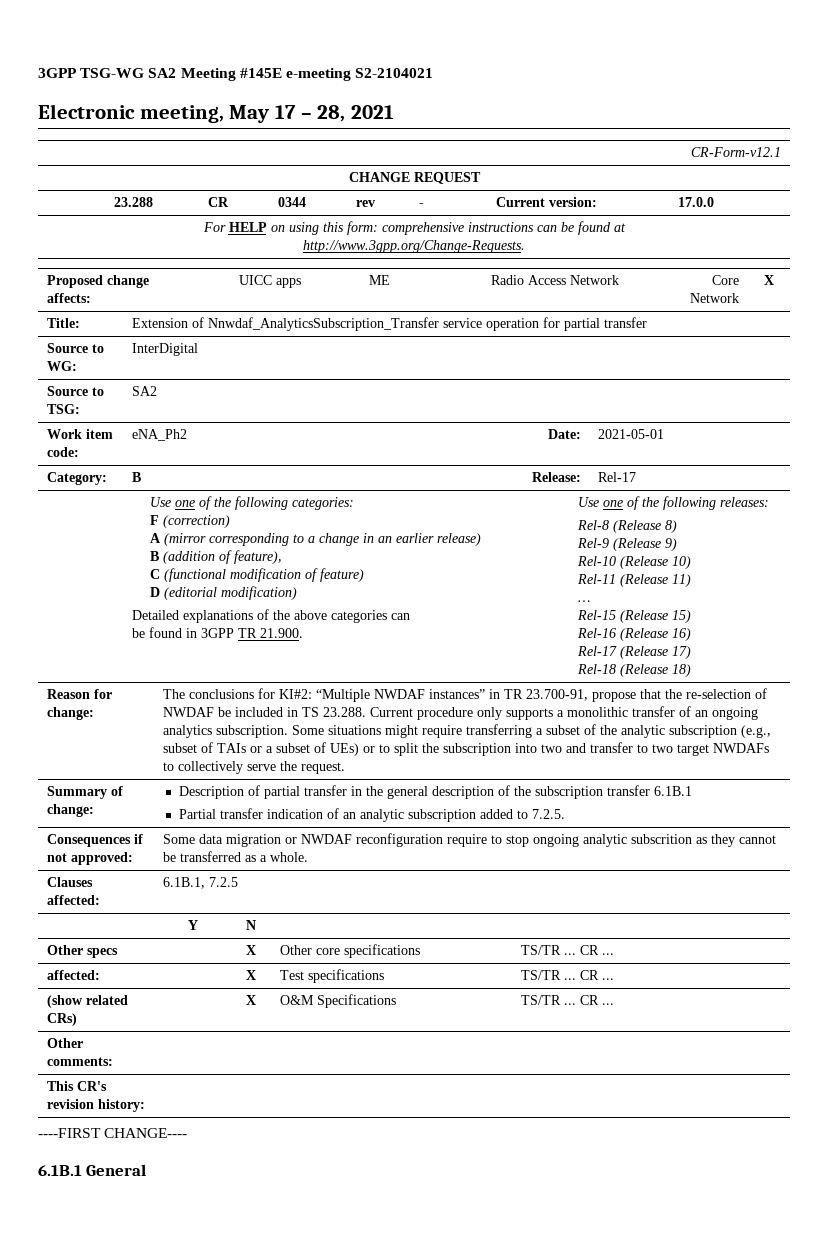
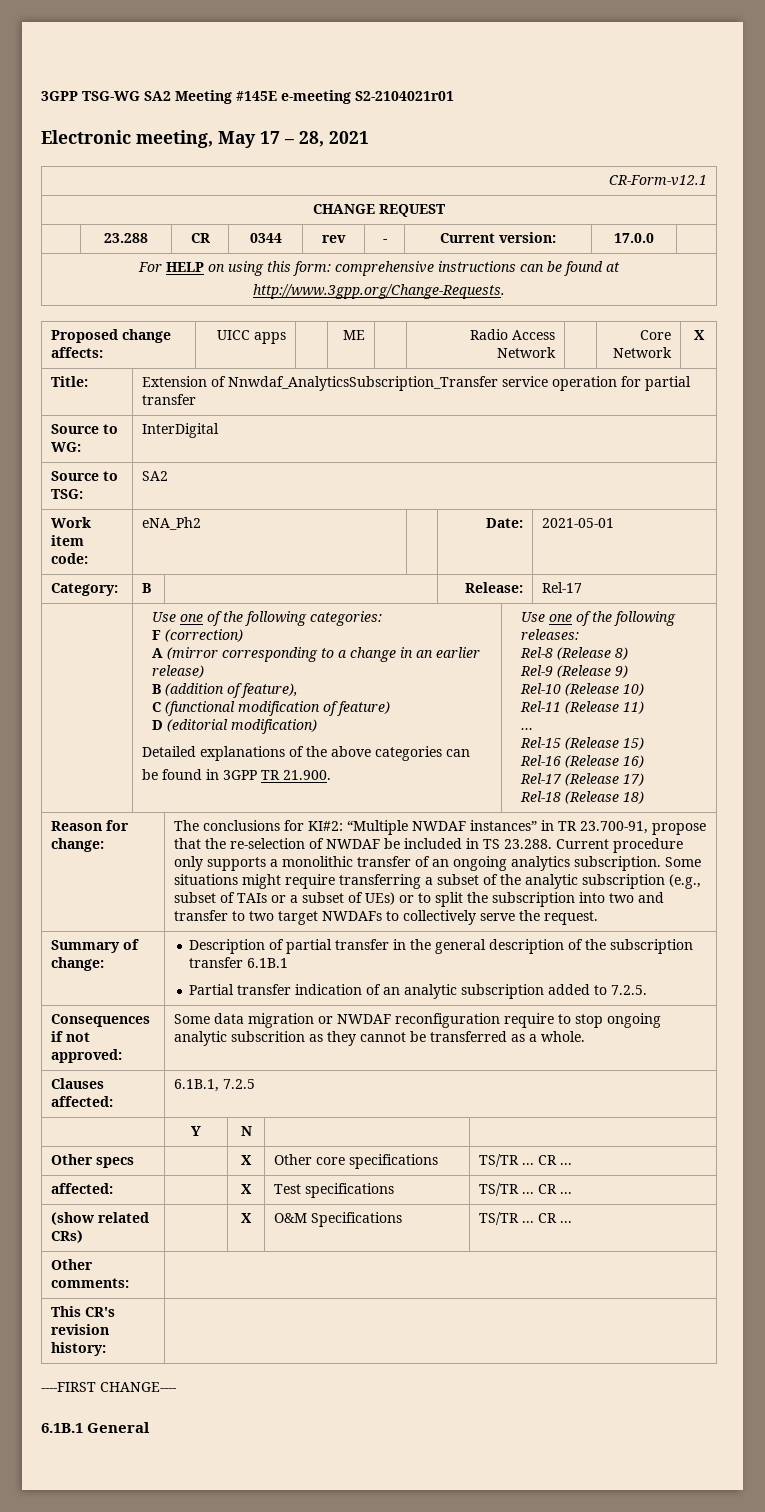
[355,68,434,78] S2-2104021 -> [355,91,454,101] S2-2104021r01

